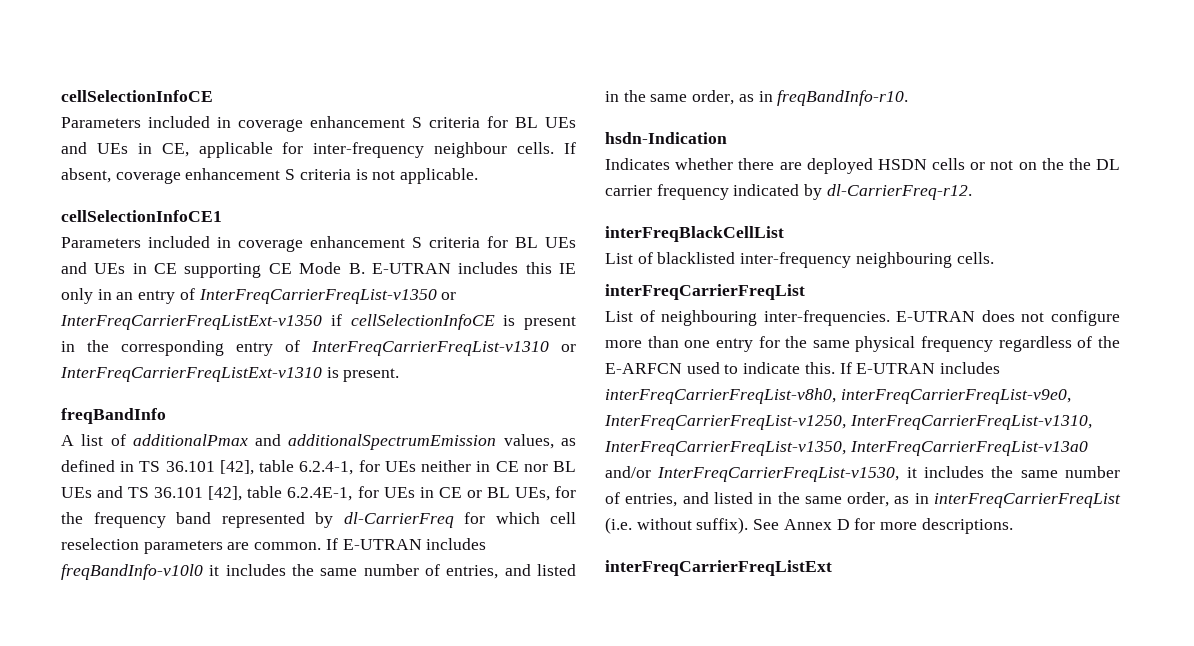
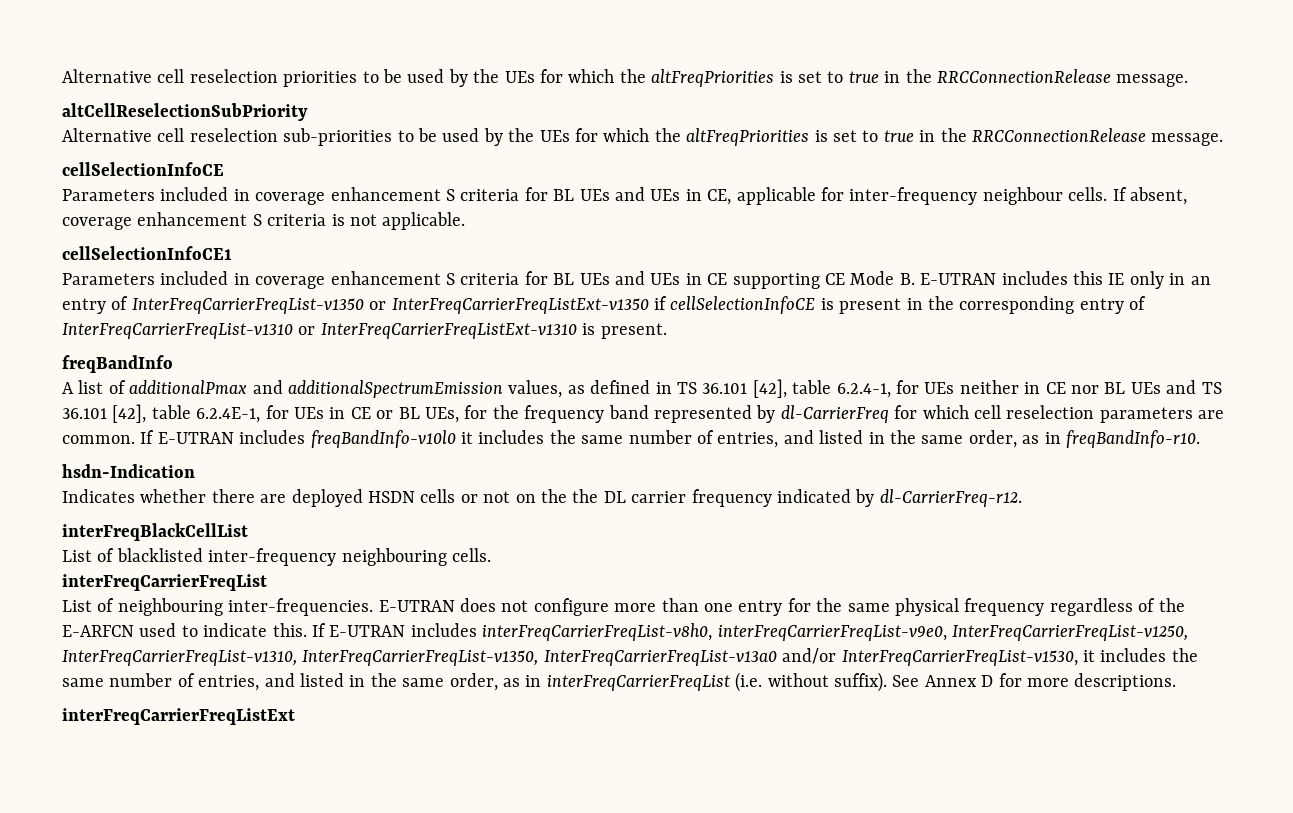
(61, 96) none -> [62,69,1189,87] [62,103,308,121] [62,128,1224,146] Alternative cell reselection priorities to be used by the UEs for which the altFreqPriorities is set to true in the RRCConnectionRelease message. // altCellReselectionSubPriority // Alternative cell reselection sub-priorities to be used by the UEs for which the altFreqPriorities is set to true in the RRCConnectionRelease message. //

